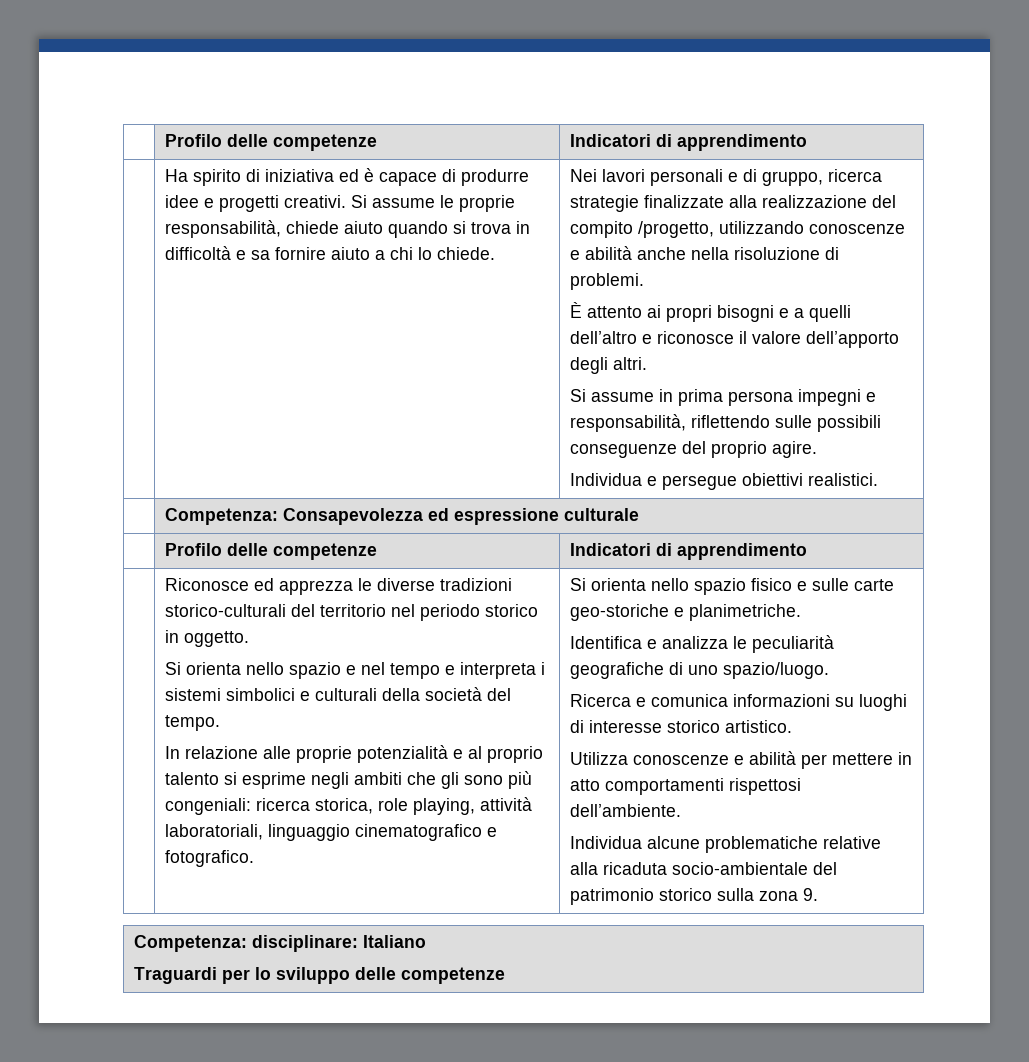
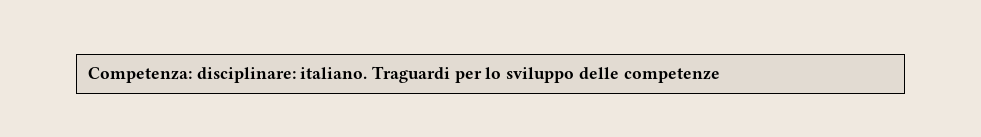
[165,134,378,151] [570,134,808,151] [165,168,530,186] [165,195,516,212] [165,220,531,238] [165,246,496,260] [570,169,883,186] [570,195,897,212] [570,221,906,238] [570,246,840,260] [570,273,645,290] [570,302,852,322] [570,331,900,348] [570,357,648,374] [570,389,877,406] [570,414,882,432] [570,441,818,458] [570,473,879,490] [165,508,640,525] [165,543,378,560] [570,543,808,560] [165,578,513,595] [165,604,539,621] [165,630,250,647] [165,662,546,679] [165,687,512,701] [165,715,221,731] [165,745,544,763] [165,771,533,789] [165,797,533,815] [165,824,498,841] [165,850,255,867] [570,578,895,595] [570,604,802,621] [570,635,835,653] [570,662,830,679] [570,694,908,711] [570,720,793,733] [570,751,913,769] [570,778,802,795] [570,804,682,817] [570,836,882,853] [570,862,838,875] [570,888,819,905] | Profilo delle competenze | Indicatori di apprendimento // | Ha spirito di iniziativa ed è capace di produrre idee e progetti creativi. Si assume le proprie responsabilità, chiede aiuto quando si trova in difficoltà e sa fornire aiuto a chi lo chiede. | Nei lavori personali e di gruppo, ricerca strategie finalizzate alla realizzazione del compito /progetto, utilizzando conoscenze e abilità anche nella risoluzione di problemi. // È attento ai propri bisogni e a quelli dell’altro e riconosce il valore dell’apporto degli altri. // Si assume in prima persona impegni e responsabilità, riflettendo sulle possibili conseguenze del proprio agire. // Individua e persegue obiettivi realistici. // | Competenza: Consapevolezza ed espressione culturale // | Profilo delle competenze | Indicatori di apprendimento // | Riconosce ed apprezza le diverse tradizioni storico-culturali del territorio nel periodo storico in oggetto. // Si orienta nello spazio e nel tempo e interpreta i sistemi simbolici e culturali della società del tempo. // In relazione alle proprie potenzialità e al proprio talento si esprime negli ambiti che gli sono più congeniali: ricerca storica, role playing, attività laboratoriali, linguaggio cinematografico e fotografico. | Si orienta nello spazio fisico e sulle carte geo-storiche e planimetriche. // Identifica e analizza le peculiarità geografiche di uno spazio/luogo. // Ricerca e comunica informazioni su luoghi di interesse storico artistico. // Utilizza conoscenze e abilità per mettere in atto comportamenti rispettosi dell’ambiente. // Individua alcune problematiche relative alla ricaduta socio-ambientale del patrimonio storico sulla zona 9. // -> (87, 75) none
[363,935,427,948] Italiano // -> [300,67,368,79] italiano.

